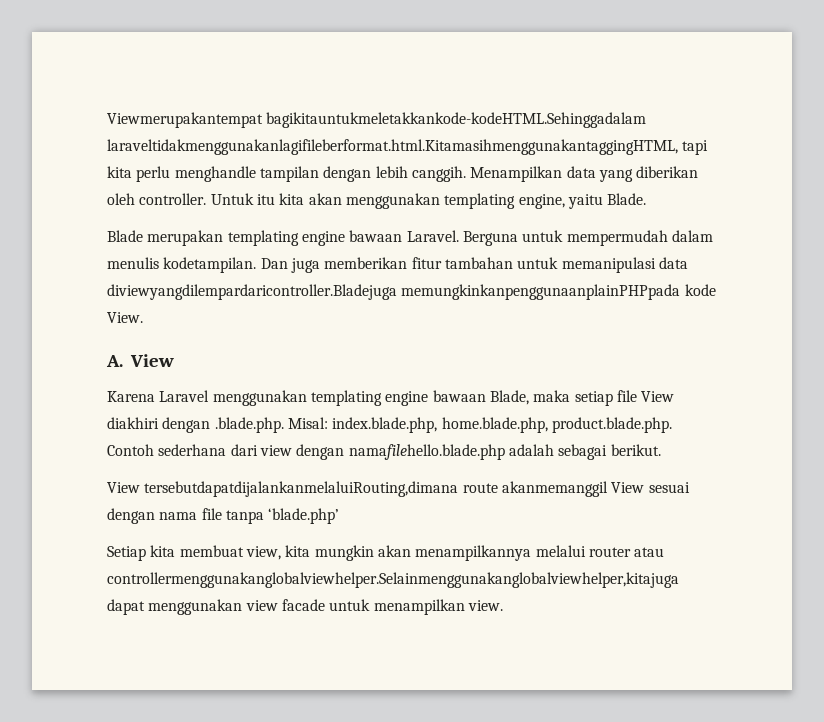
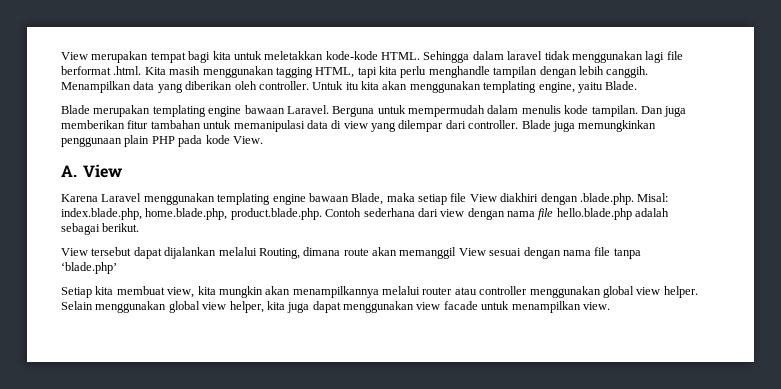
[107,112,647,128] [107,139,678,155] Viewmerupakantempat bagikitauntukmeletakkankode-kodeHTML.Sehinggadalam laraveltidakmenggunakanlagifileberformat.html.KitamasihmenggunakantaggingHTML, -> [61,51,683,63] [61,66,355,78] View merupakan tempat bagi kita untuk meletakkan kode-kode HTML. Sehingga dalam laravel tidak menggunakan lagi file berformat .html. Kita masih menggunakan tagging HTML,
[163,257,257,273] kodetampilan. -> [564,105,638,117] kode tampilan.
[107,284,681,300] diviewyangdilempardaricontroller.Bladejuga memungkinkanpenggunaanplainPHPpada -> [331,120,657,132] [61,135,203,147] di view yang dilempar dari controller. Blade juga memungkinkan penggunaan plain PHP pada
[348,444,505,460] namafilehello.blade.php -> [507,208,632,220] nama file hello.blade.php
[144,481,608,497] tersebutdapatdijalankanmelaluiRouting,dimana route akanmemanggil -> [91,247,457,259] tersebut dapat dijalankan melalui Routing, dimana route akan memanggil
[107,572,679,588] controllermenggunakanglobalviewhelper.Selainmenggunakanglobalviewhelper,kitajuga -> [479,286,698,298] [61,301,310,313] controller menggunakan global view helper. Selain menggunakan global view helper, kita juga

